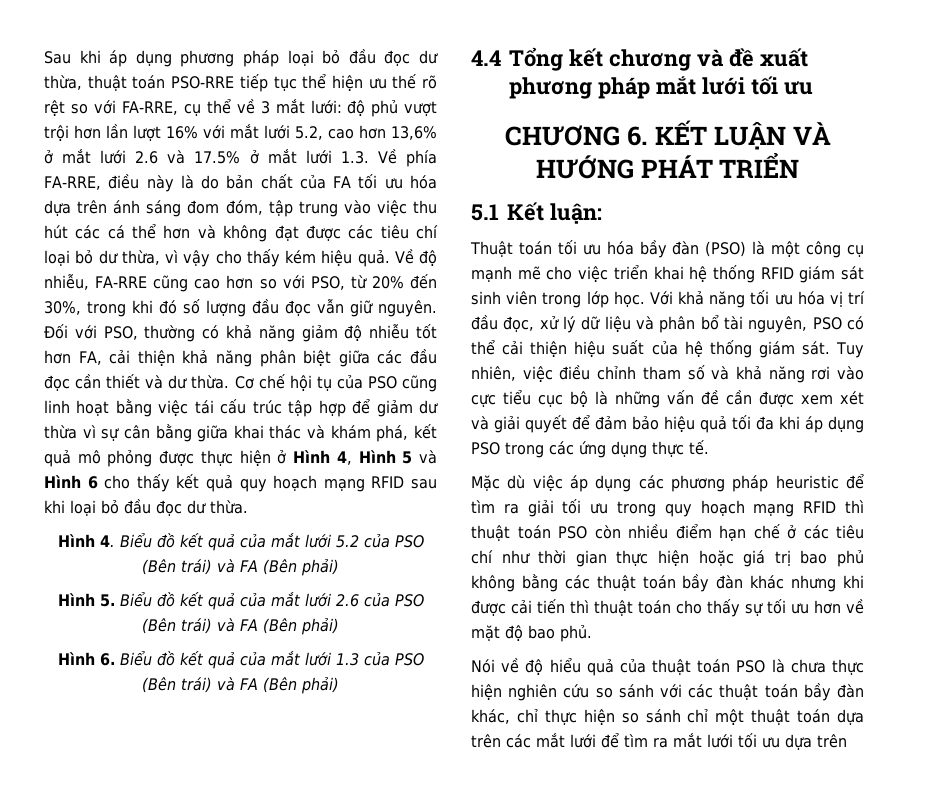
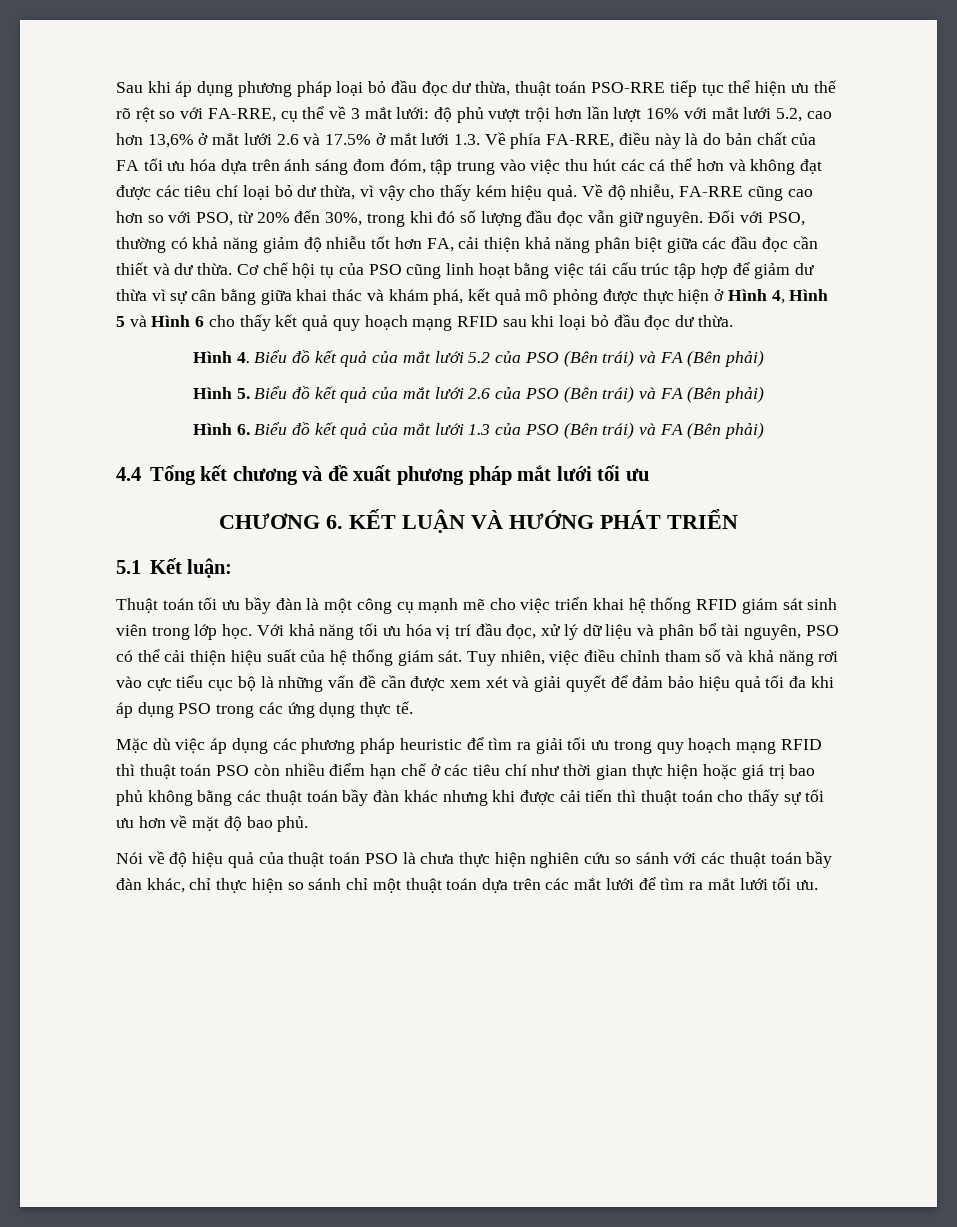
[606,240,747,258] hóa bầy đàn (PSO) -> [244,597,302,614] bầy đàn
[549,658,581,673] hiểu -> [192,852,224,867] hiệu
[762,734,847,750] ưu dựa trên -> [795,880,818,890] ưu.

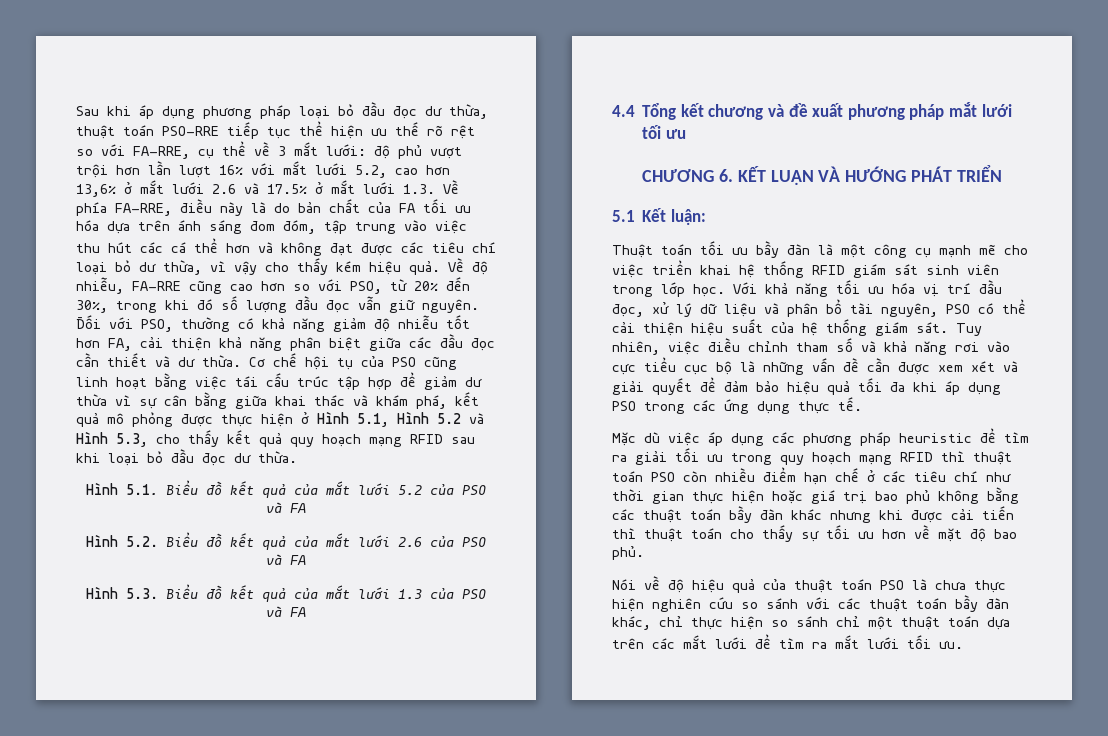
[771,289,829,304] [116,316,125,327] 4, Hình 5 -> [357,411,461,427] 5.1, Hình 5.2
[195,316,205,327] 6 -> [116,433,148,447] 5.3,
[236,352,250,363] 4. -> [126,484,158,495] 5.1.
[563,350,765,367] [192,387,250,399] (Bên trái) và FA (Bên phải) // Hình 5. -> [266,502,306,513] [86,534,158,547] và FA // Hình 5.2.
[563,386,765,403] [192,423,250,435] (Bên trái) và FA (Bên phải) // Hình 6. -> [266,554,306,565] [86,586,158,599] và FA // Hình 5.3.
[563,422,765,439] (Bên trái) và FA (Bên phải) -> [266,606,306,617] và FA

